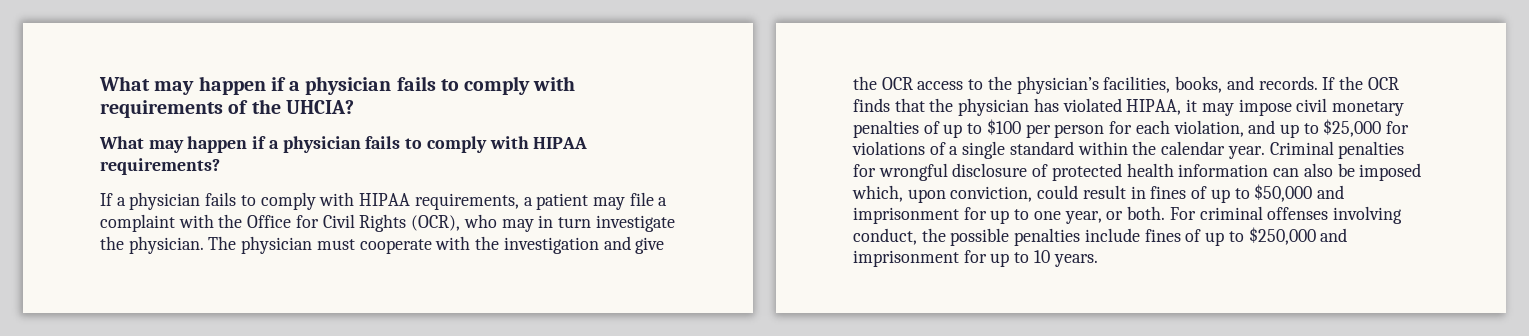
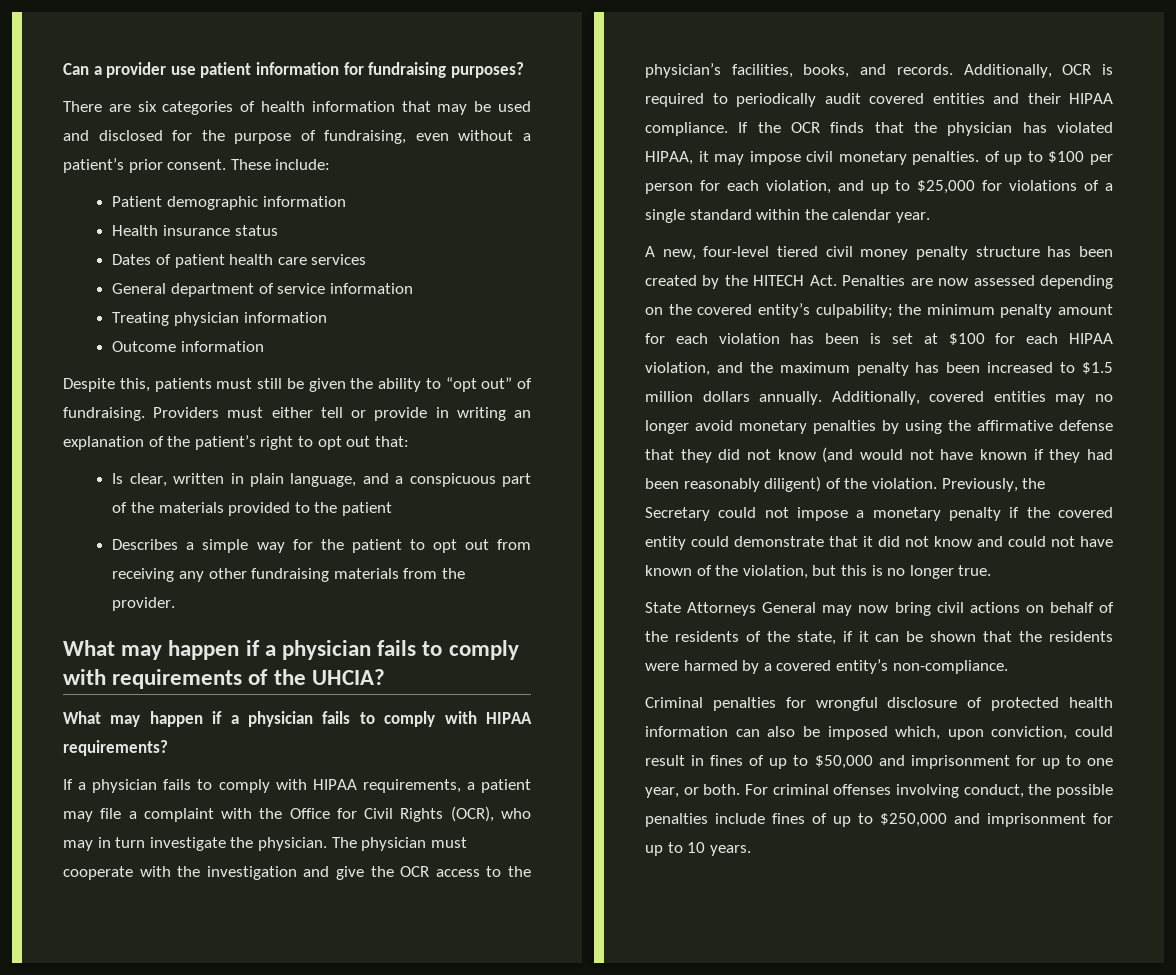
(99, 83) none -> [63,62,524,78] [63,101,531,115] [63,130,531,144] [63,158,331,173] [112,196,346,210] [112,225,278,236] [112,254,367,268] [112,283,413,297] [112,312,327,326] [112,341,264,352] [63,377,532,392] [63,407,531,421] [63,435,409,450] [112,473,531,487] [112,502,392,516] [112,539,531,553] [112,568,465,582] [112,597,176,611] Can a provider use patient information for fundraising purposes? // There are six categories of health information that may be used and disclosed for the purpose of fundraising, even without a patient’s prior consent. These include: // Patient demographic information // Health insurance status // Dates of patient health care services // General department of service information // Treating physician information // Outcome information // Despite this, patients must still be given the ability to “opt out” of fundraising. Providers must either tell or provide in writing an explanation of the patient’s right to opt out that: // Is clear, written in plain language, and a conspicuous part of the materials provided to the patient // Describes a simple way for the patient to opt out from receiving any other fundraising materials from the provider. //
(1318, 83) none -> [963,64,1113,78] [645,93,1113,107] [645,122,728,136] Additionally, OCR is required to periodically audit covered entities and their HIPAA compliance.
[853,120,919,138] penalties -> [912,151,980,165] penalties.
(1265, 152) none -> [645,246,1113,260] [645,275,1113,289] [645,303,1113,318] [645,333,1113,345] [645,362,1113,376] [645,391,1113,405] [645,420,1113,434] [645,447,1113,463] [645,476,1046,492] [645,507,1113,521] [645,536,1113,550] [645,565,992,579] [645,602,1114,616] [645,631,1113,645] [645,659,1008,674] // A new, four-level tiered civil money penalty structure has been created by the HITECH Act. Penalties are now assessed depending on the covered entity’s culpability; the minimum penalty amount for each violation has been is set at $100 for each HIPAA violation, and the maximum penalty has been increased to $1.5 million dollars annually. Additionally, covered entities may no longer avoid monetary penalties by using the affirmative defense that they did not know (and would not have known if they had been reasonably diligent) of the violation. Previously, the Secretary could not impose a monetary penalty if the covered entity could demonstrate that it did not know and could not have known of the violation, but this is no longer true. // State Attorneys General may now bring civil actions on behalf of the residents of the state, if it can be shown that the residents were harmed by a covered entity’s non-compliance. //

